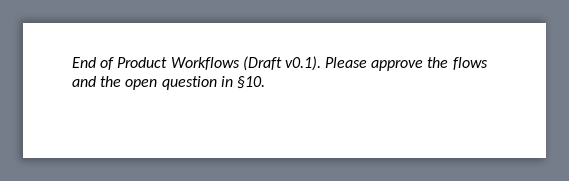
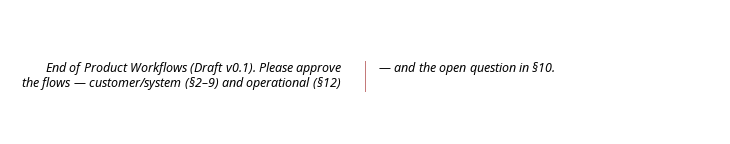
(488, 63) none -> [73,77,341,90] [379,68,391,72] — customer/system (§2–9) and operational (§12) —

